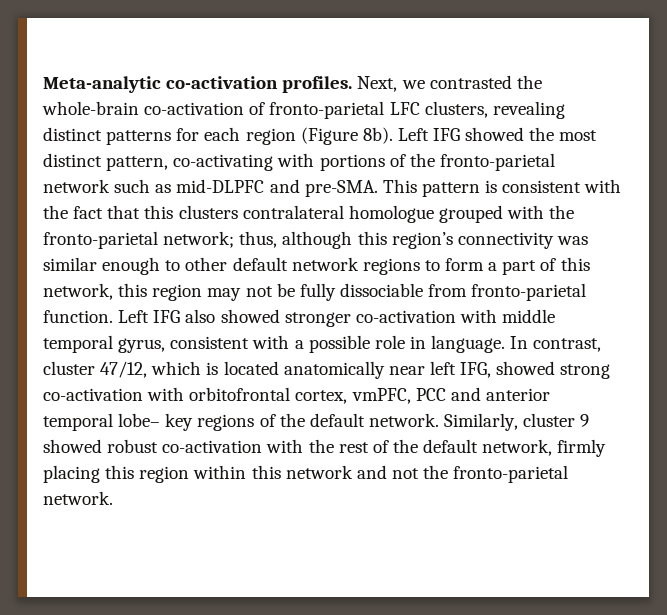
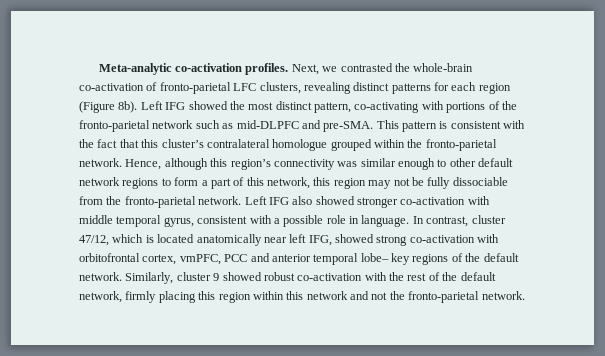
[178,205,238,219] clusters -> [161,139,204,148] cluster’s
[507,205,575,219] [43,231,278,249] with the fronto-parietal network; thus, -> [374,139,497,151] [79,158,162,170] within the fronto-parietal network. Hence,
[471,283,587,301] [43,310,113,323] fronto-parietal function. -> [106,196,242,208] the fronto-parietal network.

